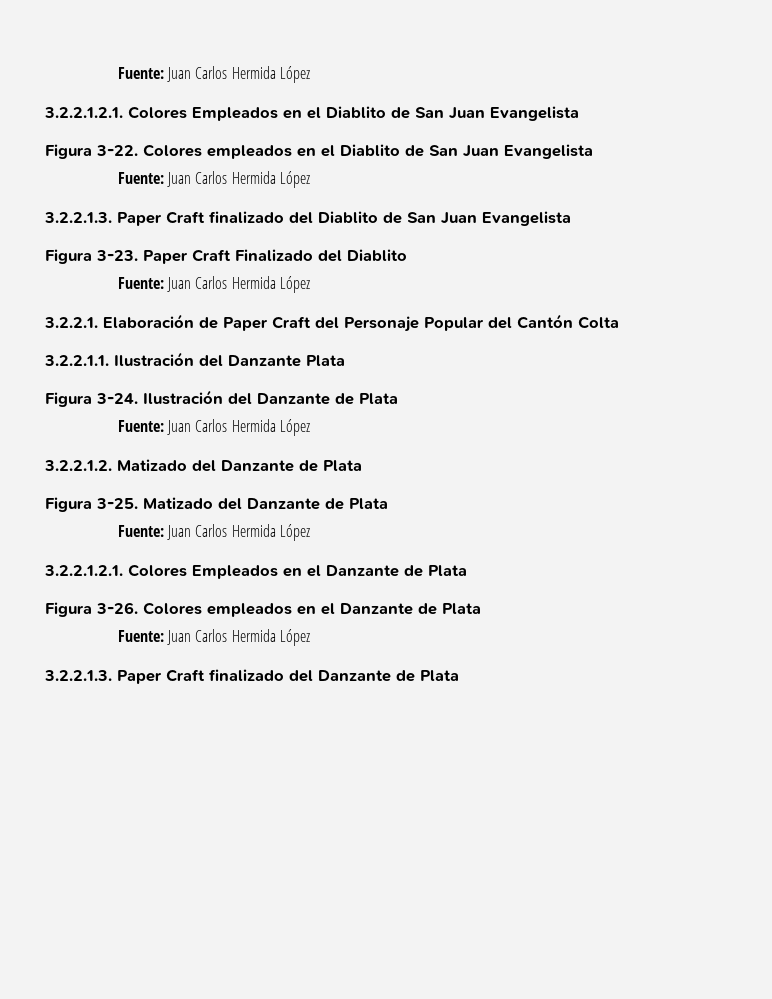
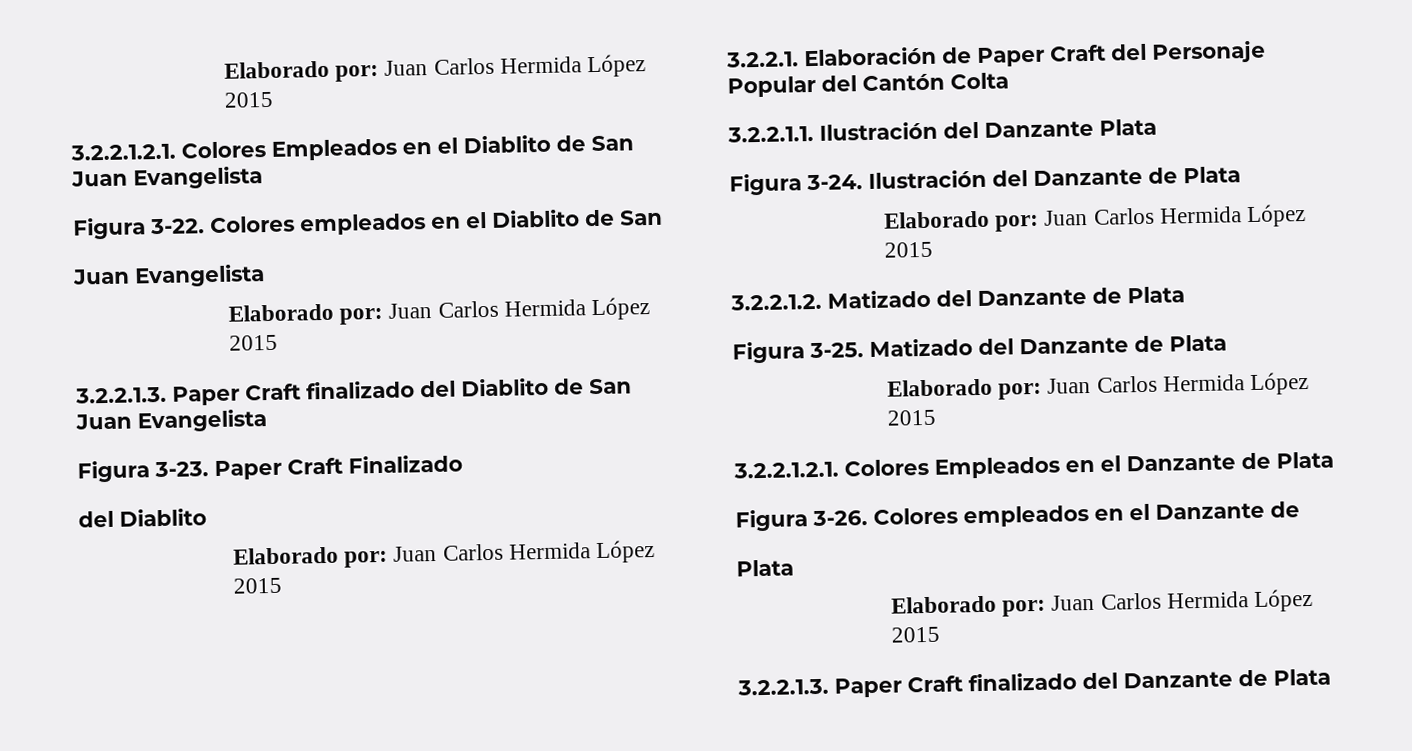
[117,66,311,83] Fuente: Juan Carlos Hermida López -> [223,54,646,82] [223,91,274,108] Elaborado por: Juan Carlos Hermida López 2015
[463,144,593,159] [117,171,311,188] Juan Evangelista // Fuente: Juan Carlos Hermida López -> [72,264,265,288] [227,297,650,325] [228,334,278,351] // Juan Evangelista // Elaborado por: Juan Carlos Hermida López 2015
(313, 255) none -> (463, 464) //
[117,276,311,293] Fuente: Juan Carlos Hermida López -> [232,539,655,568] [232,577,282,594] Elaborado por: Juan Carlos Hermida López 2015
[117,419,311,436] Fuente: Juan Carlos Hermida López -> [883,203,1306,232] [883,241,933,258] Elaborado por: Juan Carlos Hermida López 2015
[117,524,311,541] Fuente: Juan Carlos Hermida López -> [886,371,1309,400] [886,409,936,426] Elaborado por: Juan Carlos Hermida López 2015
[442,603,481,614] [117,629,311,646] Plata // Fuente: Juan Carlos Hermida López -> [736,559,794,577] [890,588,1313,617] [890,626,940,643] // Plata // Elaborado por: Juan Carlos Hermida López 2015

